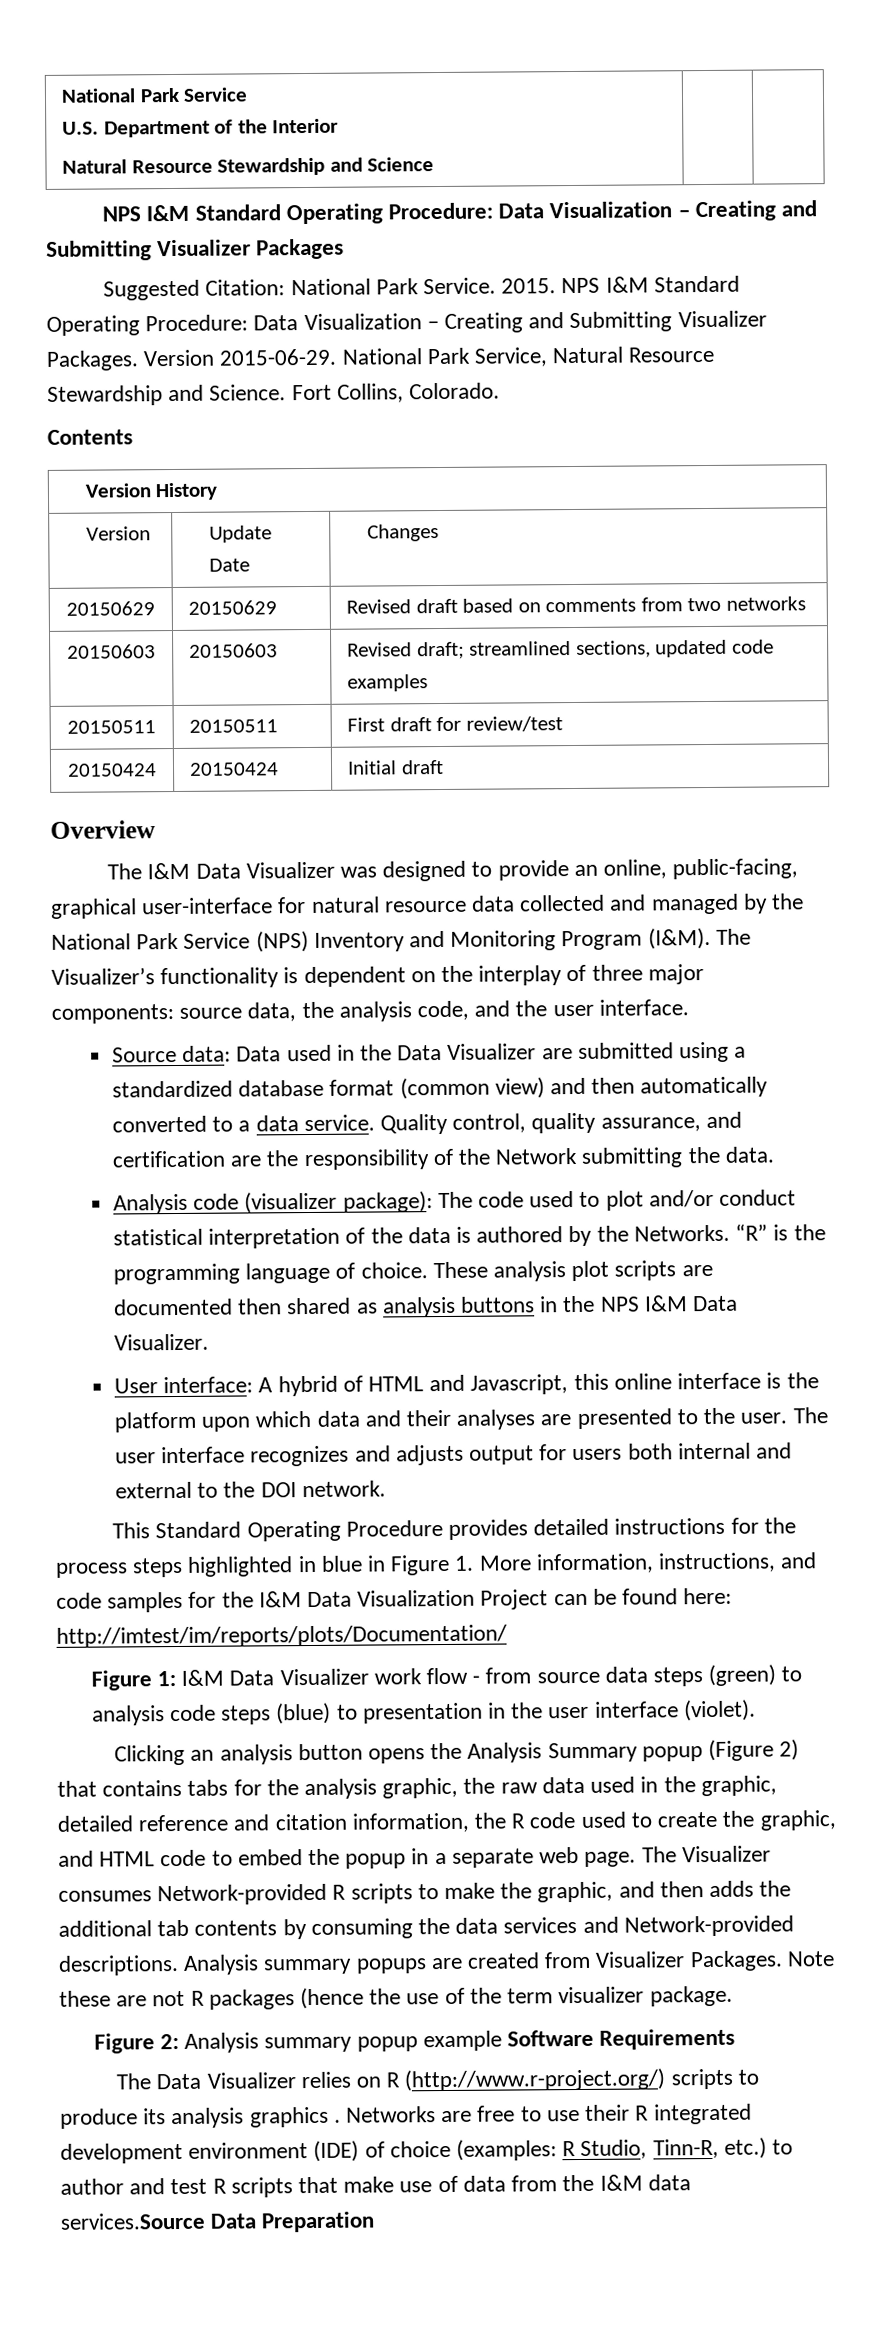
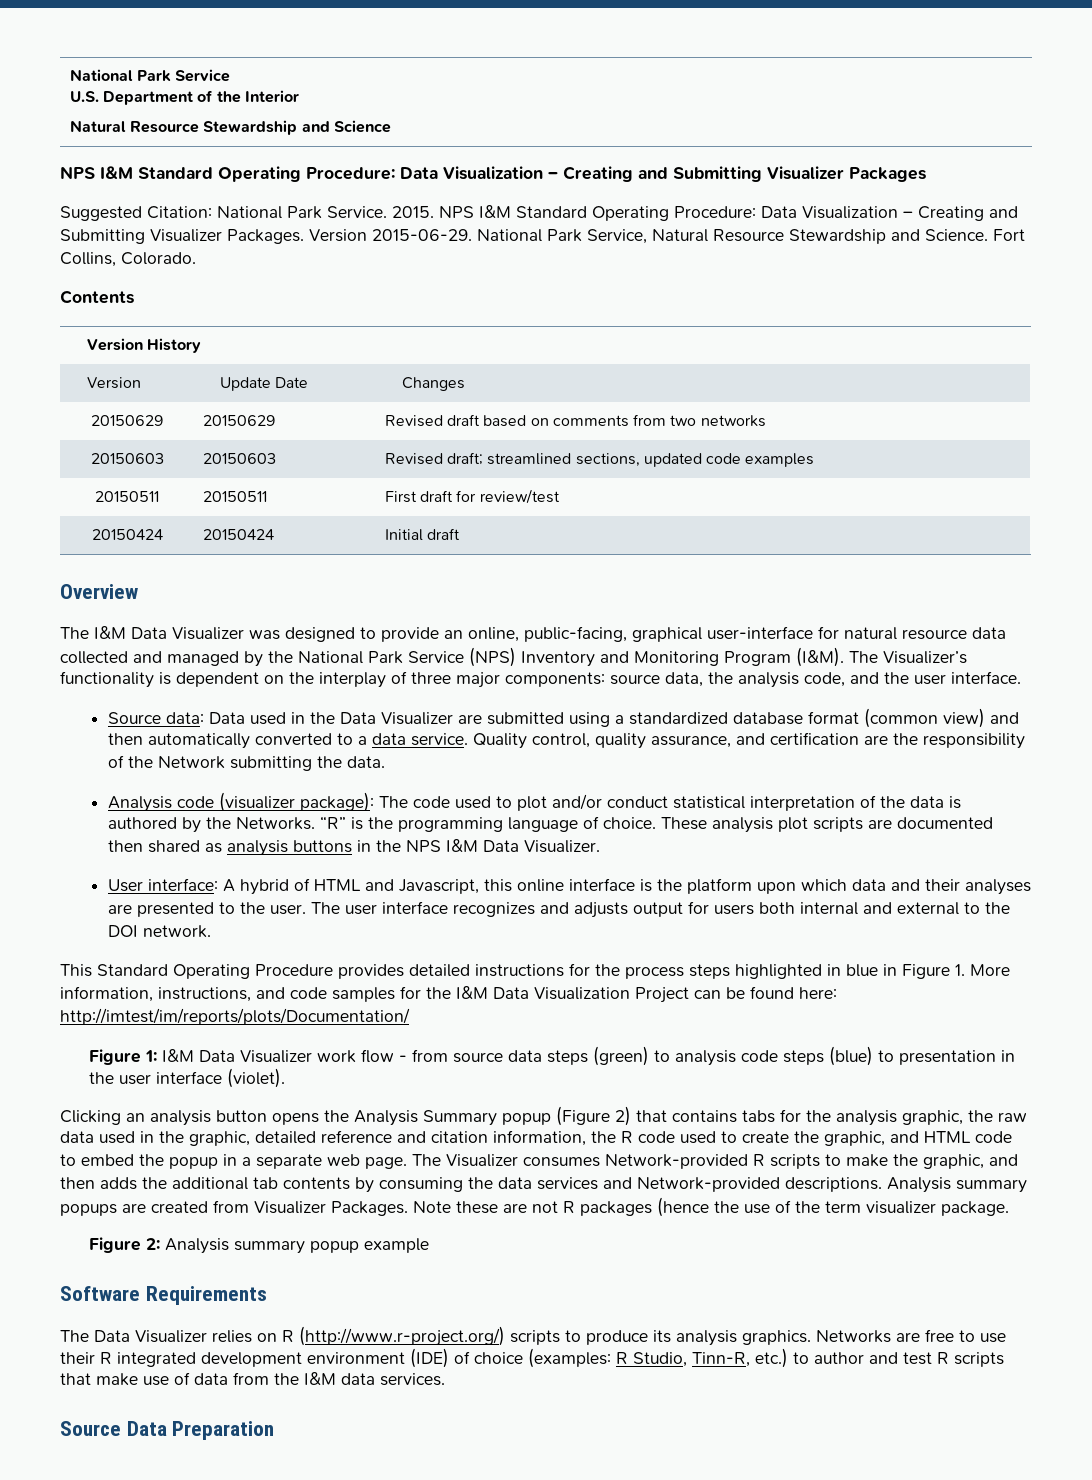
(502, 2041) none -> (429, 1245) //
[249,2106,341,2128] graphics . -> [742,1330,811,1345] graphics.
[60,2212,205,2230] services.Source -> [380,1373,445,1386] [60,1421,121,1436] services. // Source

